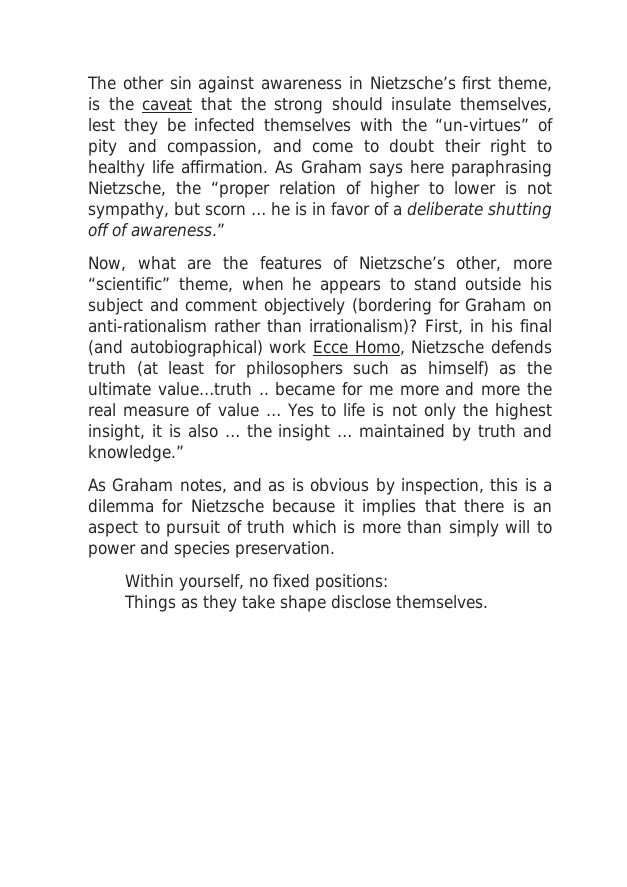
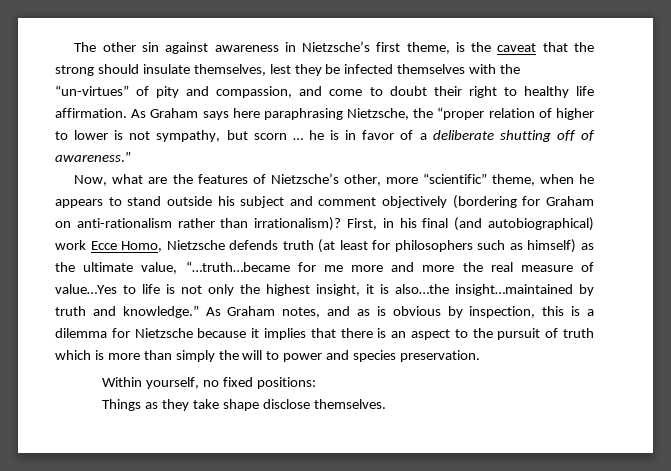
[157,382,336,396] value…truth .. became -> [141,261,290,274] value, “…truth…became
[217,403,314,417] value … Yes -> [55,284,117,294] value…Yes
[187,424,446,441] also … the insight … maintained -> [395,284,573,296] also…the insight…maintained
(184, 453) // -> (199, 311) none
(160, 527) none -> [472,328,493,338] the
(499, 528) none -> [218,350,239,360] the

